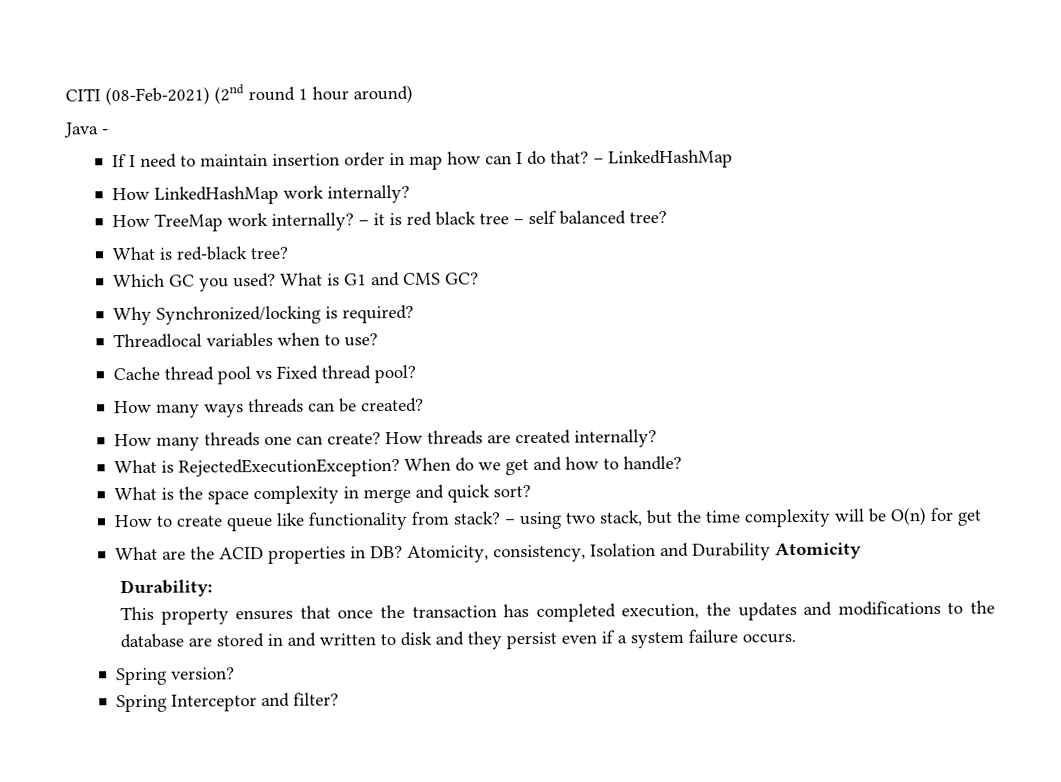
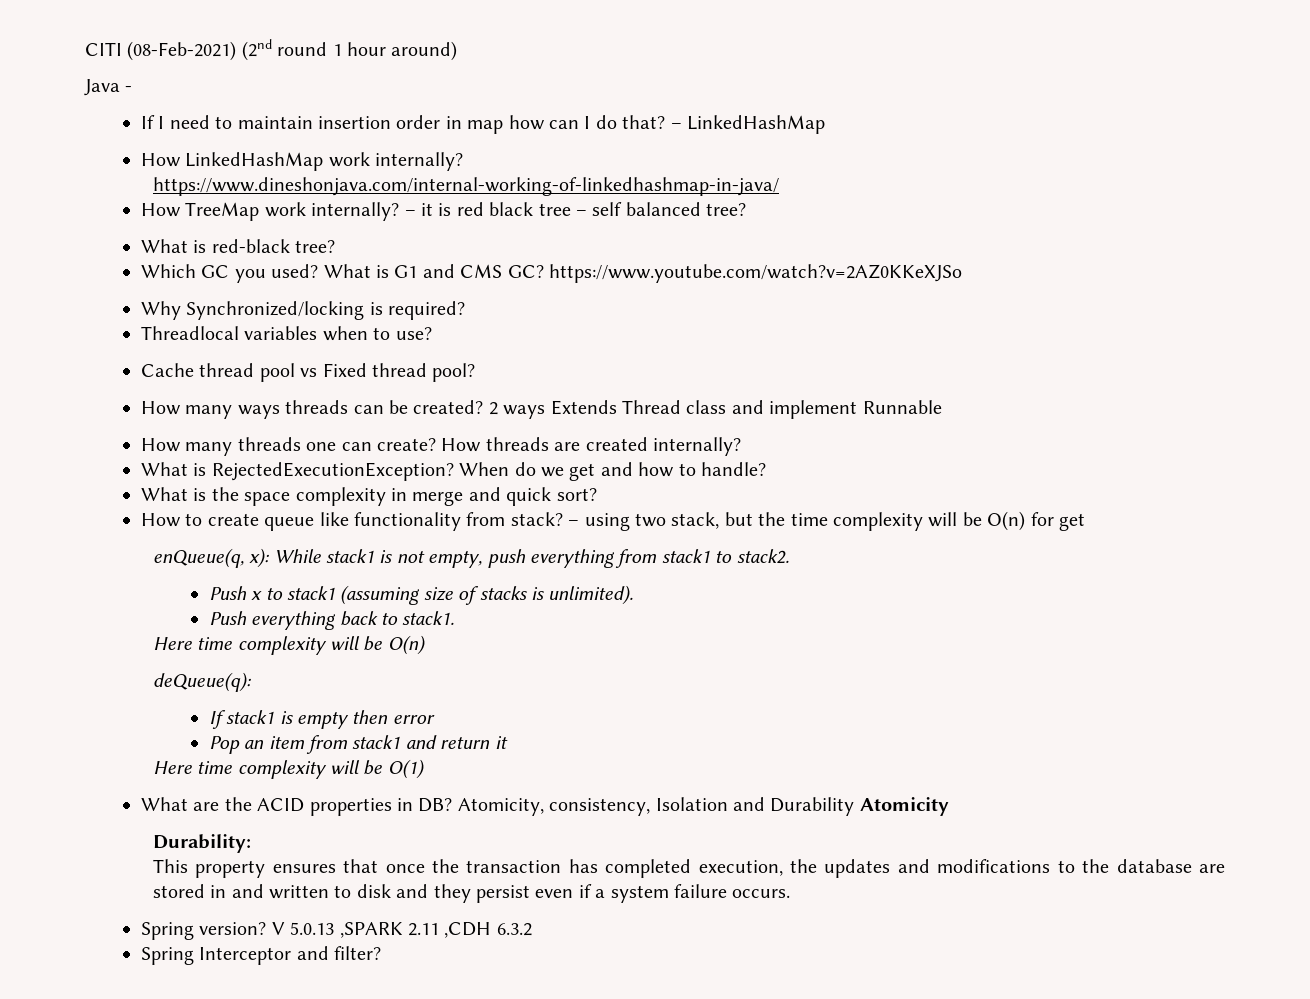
(410, 194) none -> [152,177,779,196] // https://www.dineshonjava.com/internal-working-of-linkedhashmap-in-java/
(479, 278) none -> [548,264,962,283] https://www.youtube.com/watch?v=2AZ0KKeXJSo
(424, 405) none -> [488,400,942,419] 2 ways Extends Thread class and implement Runnable
(982, 517) none -> [152,548,789,568] [208,585,634,605] [208,611,455,630] [152,635,426,655] [152,672,251,692] [208,710,435,729] [208,735,508,754] [152,759,425,779] // enQueue(q, x): While stack1 is not empty, push everything from stack1 to stack2. // Push x to stack1 (assuming size of stacks is unlimited). // Push everything back to stack1. // Here time complexity will be O(n) // deQueue(q): // If stack1 is empty then error // Pop an item from stack1 and return it // Here time complexity will be O(1)
(235, 673) none -> [271,922,532,938] V 5.0.13 ,SPARK 2.11 ,CDH 6.3.2

